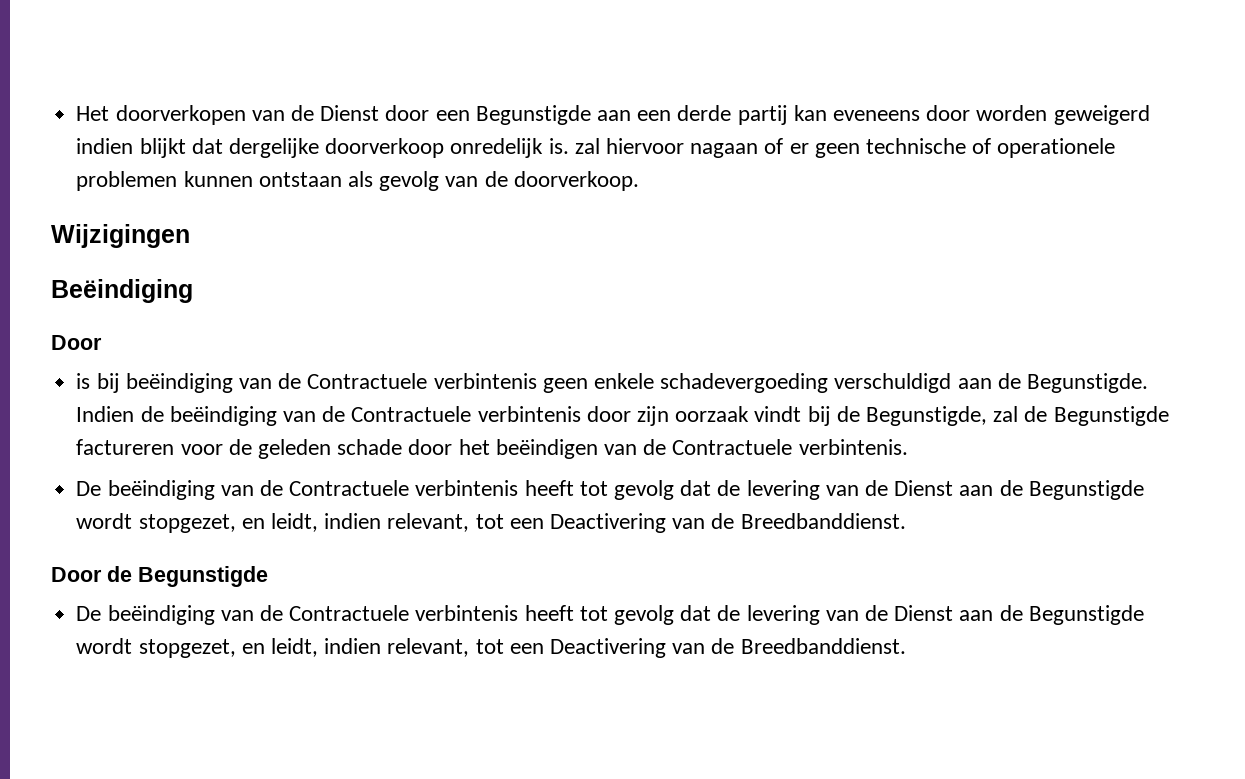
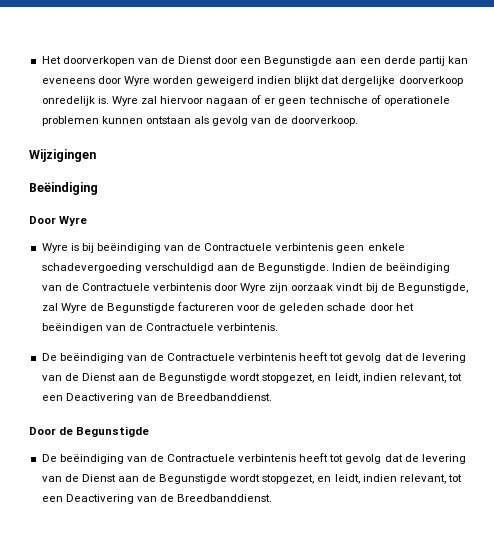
(971, 113) none -> [123,76,150,86] Wyre
(569, 146) none -> [111,96,138,106] Wyre
(102, 342) // -> [59,216,88,226] [41,243,68,253] Wyre // Wyre
(631, 414) none -> [240,283,267,293] Wyre
(1019, 414) none -> [60,303,87,313] Wyre

